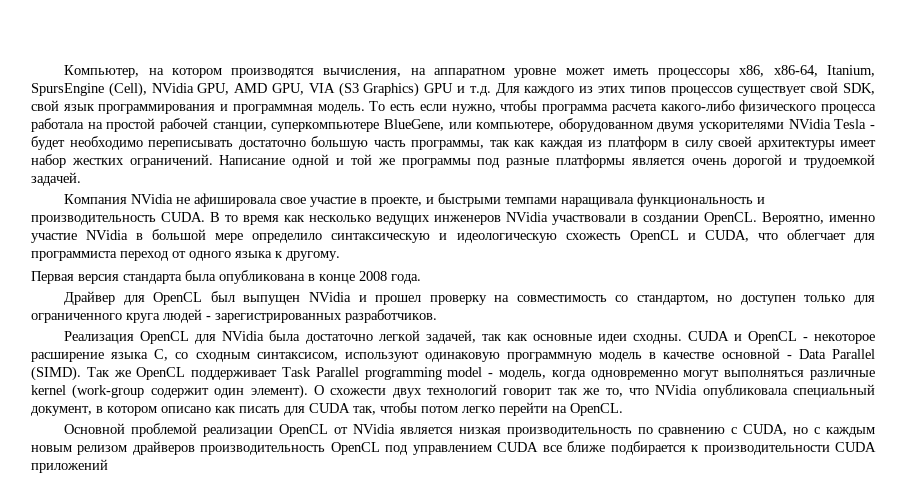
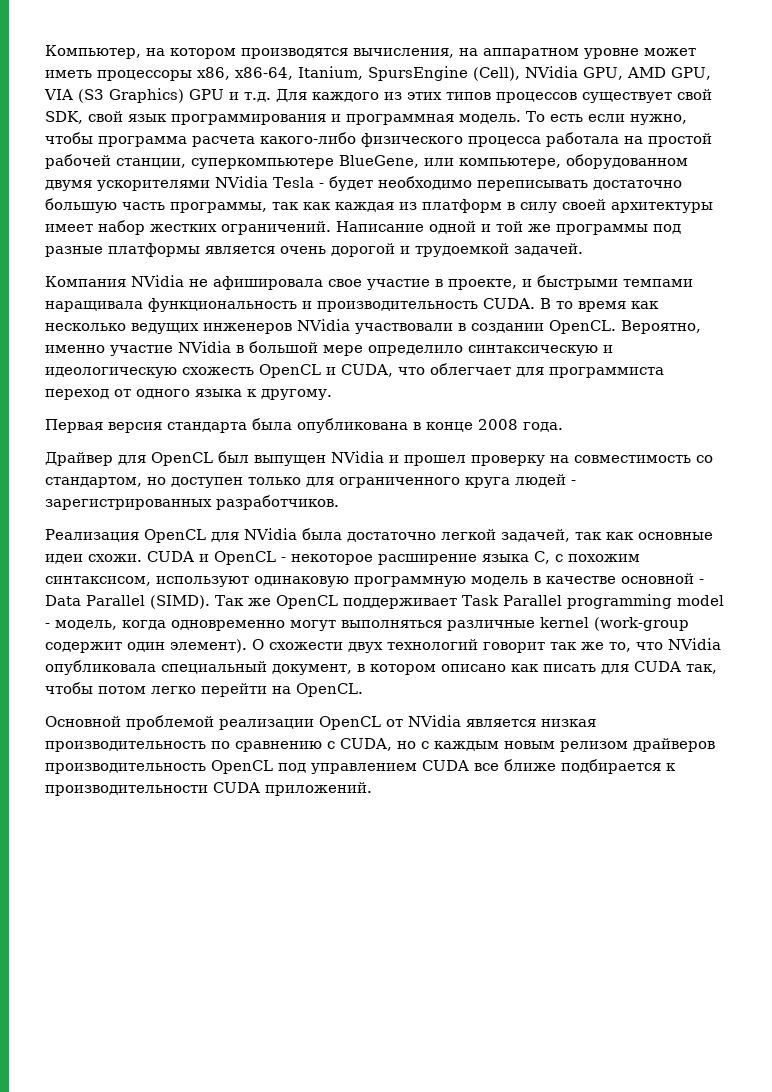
[632,334,682,344] сходны. -> [88,554,142,562] схожи.
[175,352,250,362] со сходным -> [555,554,640,562] с похожим
[31,459,108,473] приложений -> [265,782,372,796] приложений.

